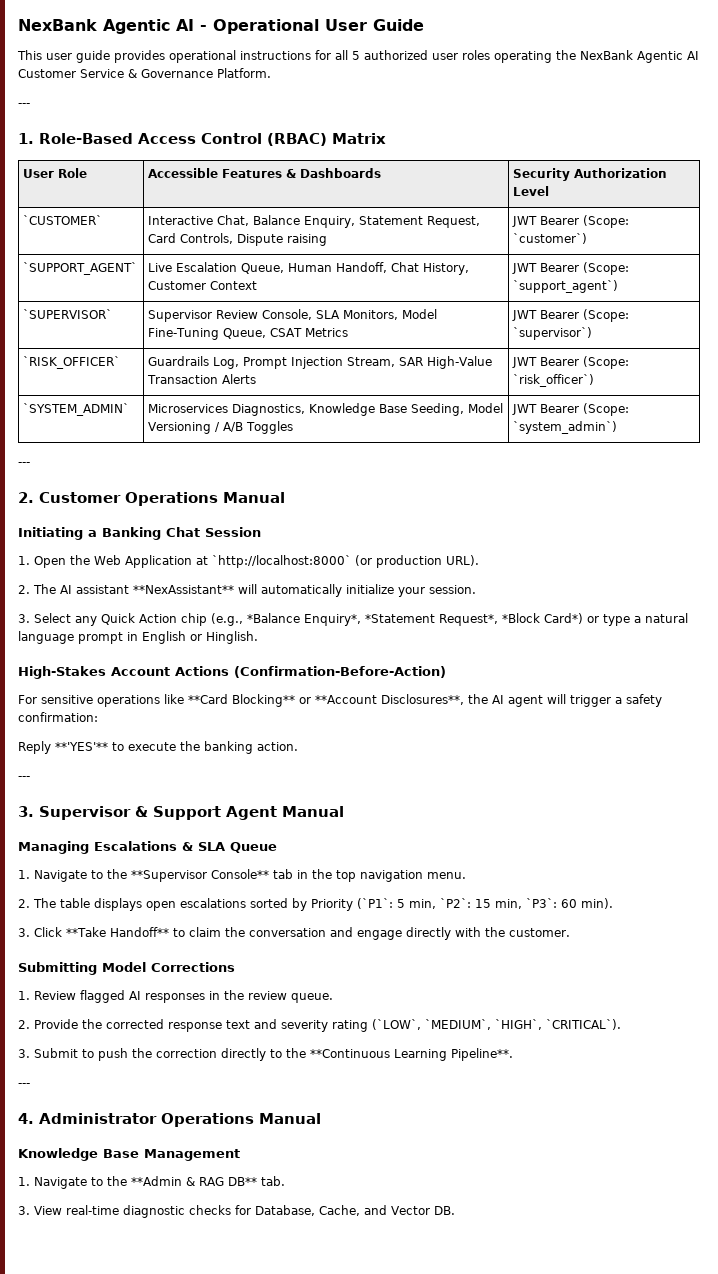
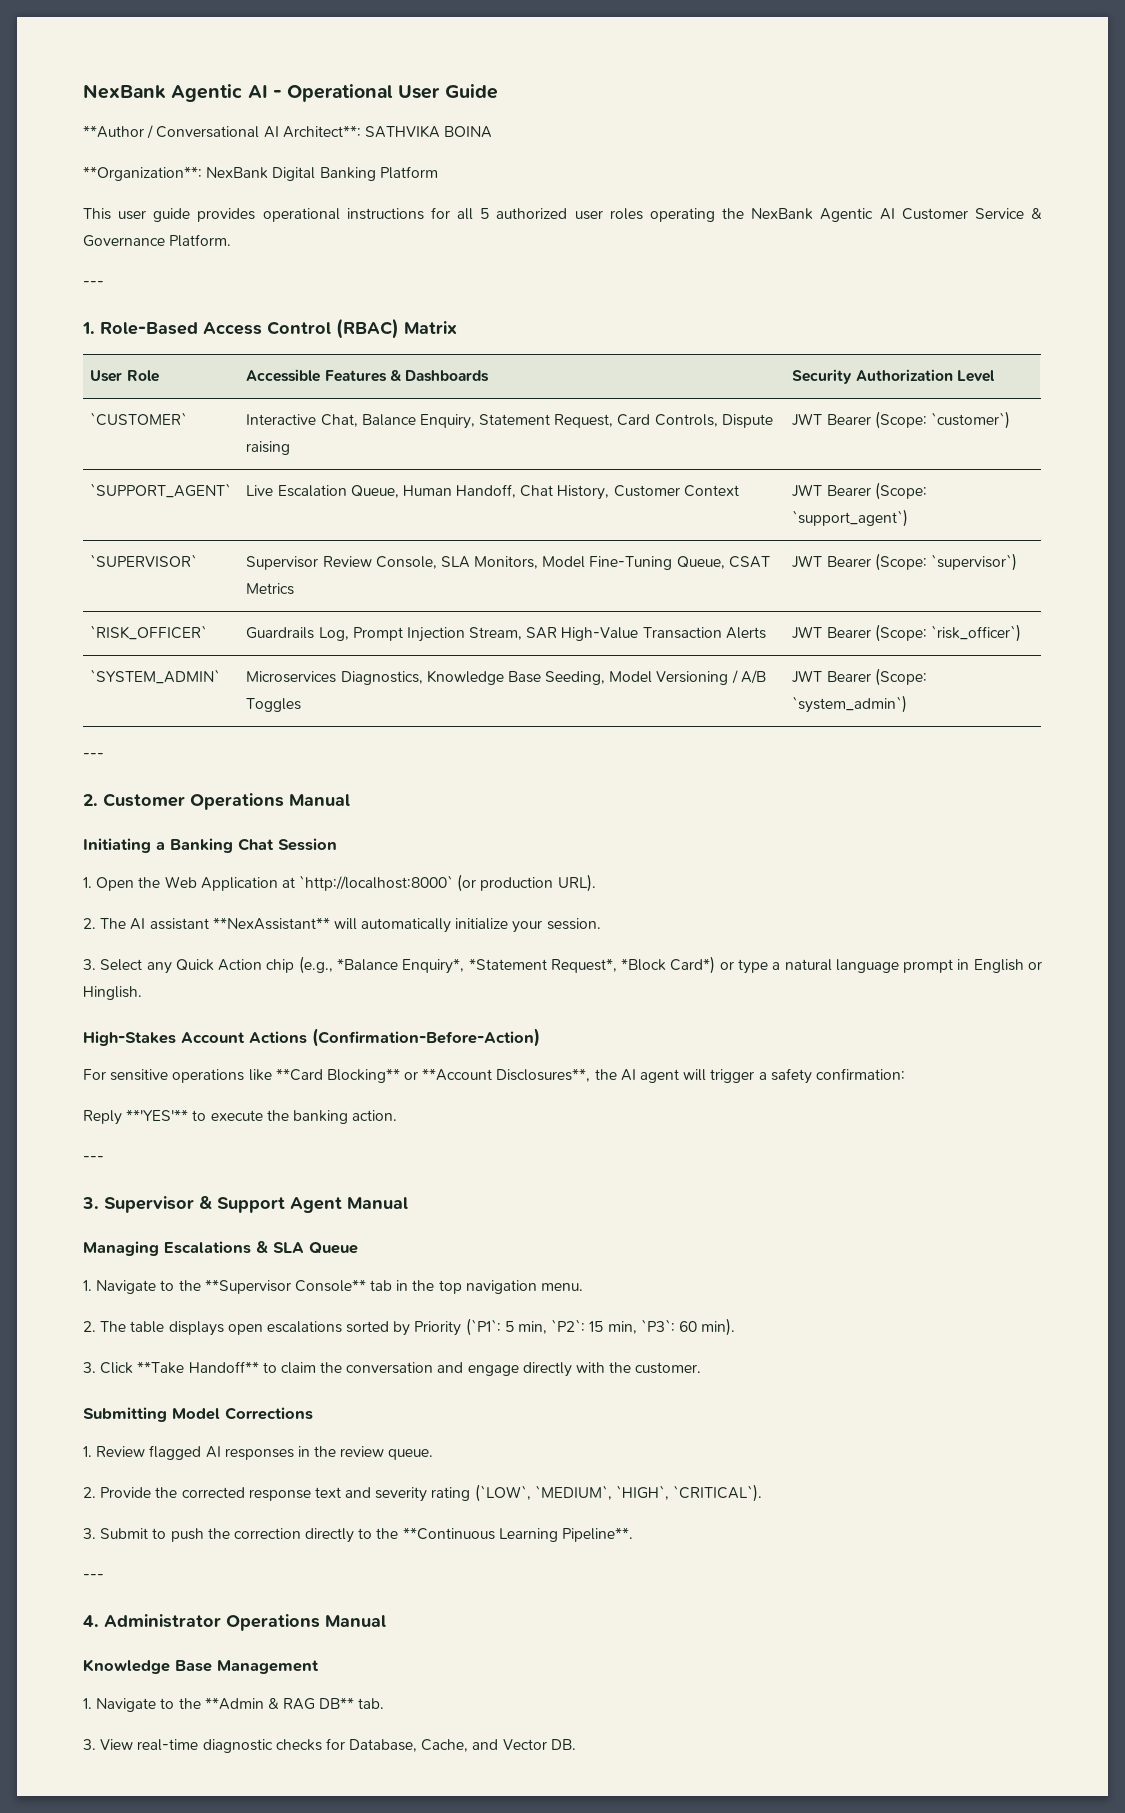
(424, 25) none -> [83,125,493,139] [83,166,438,181] // **Author / Conversational AI Architect**: SATHVIKA BOINA // **Organization**: NexBank Digital Banking Platform

